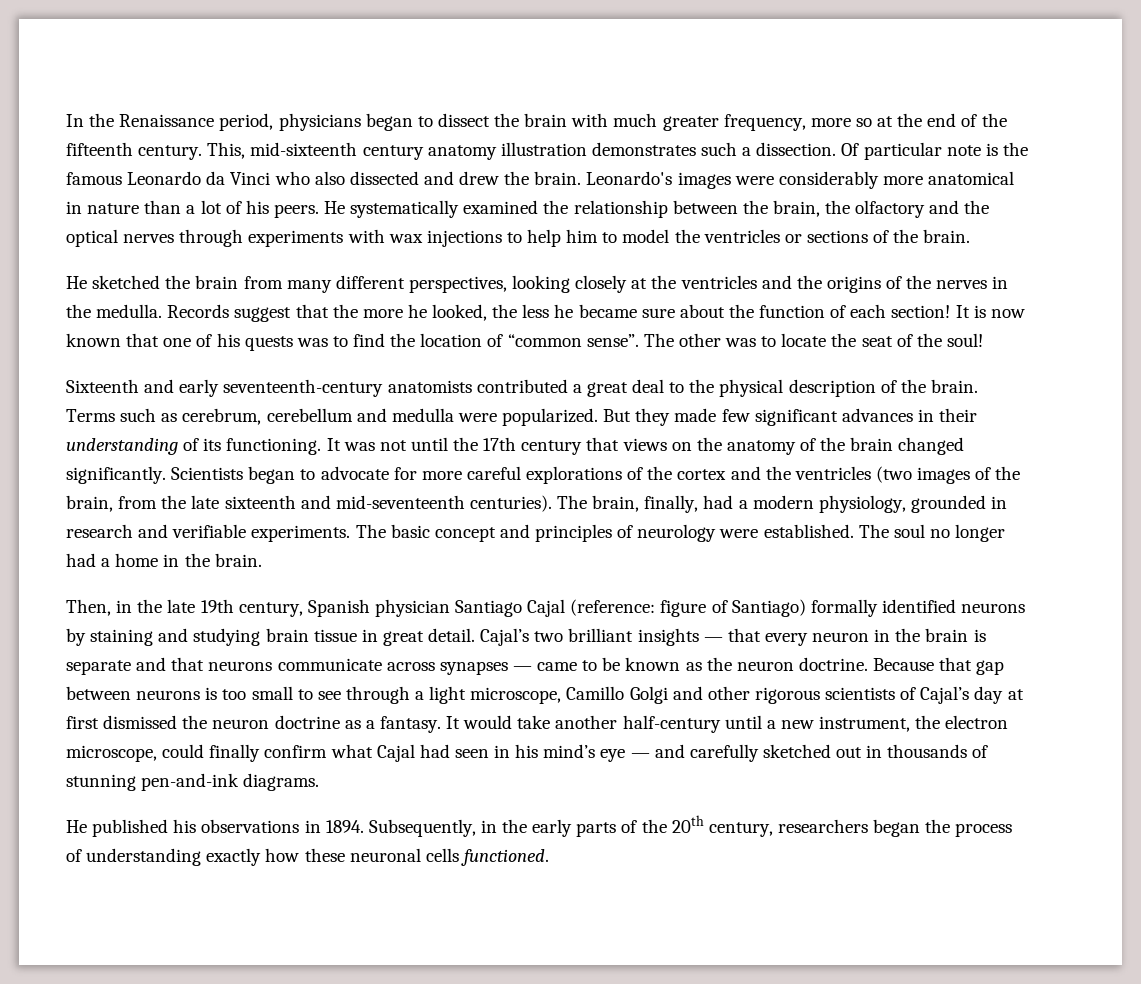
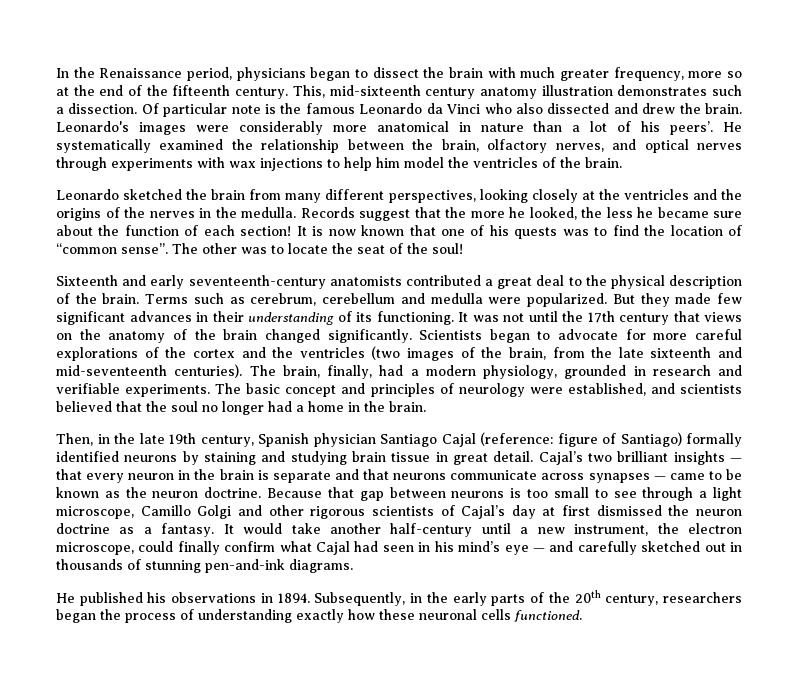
[273,204,319,218] peers. -> [670,121,714,135] peers’.
[825,200,990,218] the olfactory and the -> [487,139,637,153] olfactory nerves, and
[602,232,618,243] to -> (400, 162) none
[784,230,868,243] or sections -> (538, 162) none
[66,276,87,289] He -> [56,189,119,200] Leonardo
[763,524,889,538] established. The -> [567,383,742,396] [56,401,167,412] established, and scientists believed that the

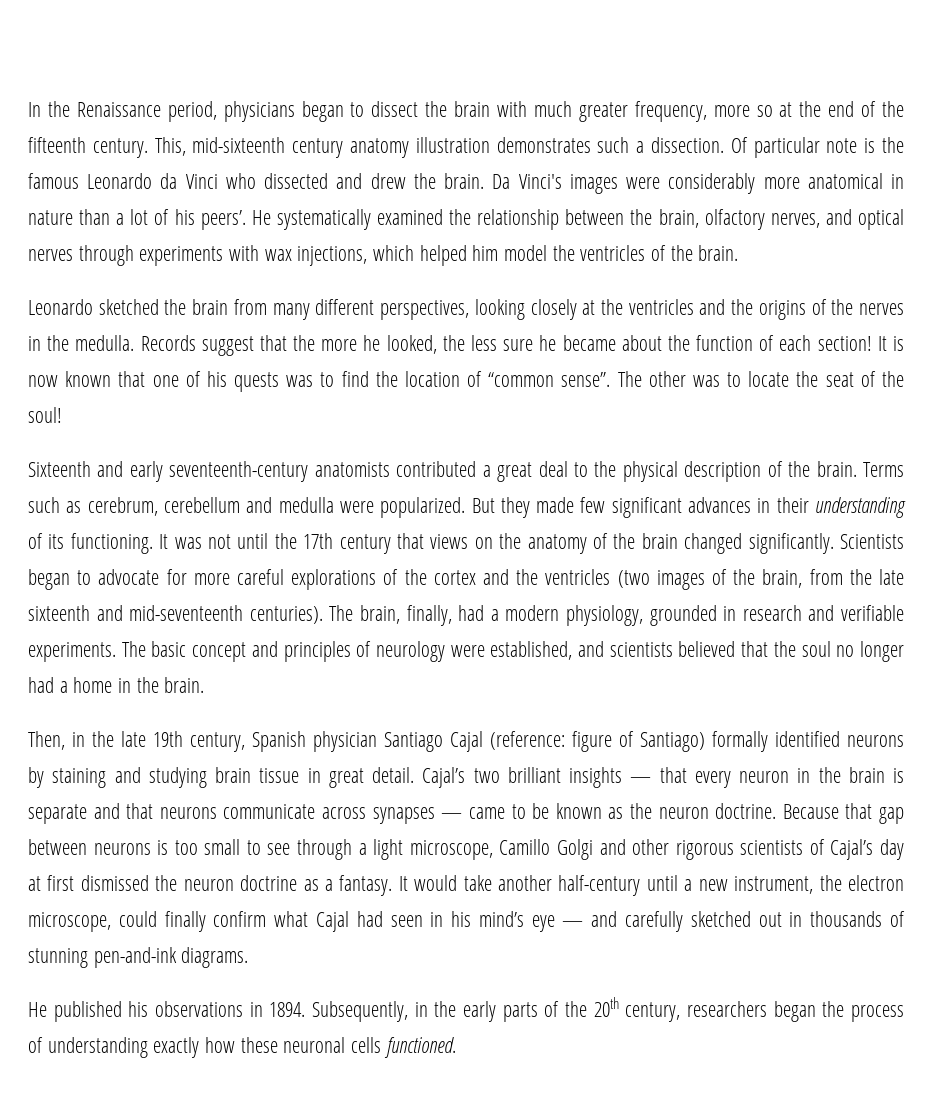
[515,103,543,114] also -> (256, 181) none
[56,121,129,132] Leonardo's -> [492,174,562,189] Da Vinci's
[260,157,372,171] injections to help -> [297,245,467,266] injections, which helped
(633, 212) none -> [503,339,534,351] sure
[713,211,742,218] sure -> (616, 343) none

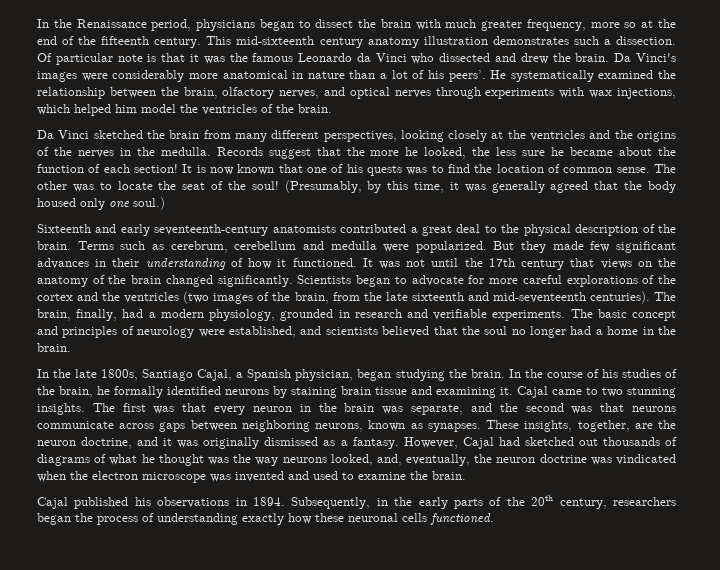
[154,137,186,156] This, -> [206,36,232,45] This
(876, 145) none -> [161,53,225,64] that it was
[28,299,93,315] Leonardo -> [37,130,90,139] Da Vinci
[488,372,611,387] “common sense”. -> [563,167,650,173] common sense.
(62, 415) none -> [284,180,677,193] [37,197,165,210] (Presumably, by this time, it was generally agreed that the body housed only one soul.)
[48,533,153,554] its functioning. -> [248,258,357,269] how it functioned.
[28,731,705,752] Then, in the late 19th century, Spanish physician Santiago Cajal (reference: figure of Santiago) -> [37,369,677,381] [37,386,110,398] In the late 1800s, Santiago Cajal, a Spanish physician, began studying the brain. In the course of his studies of the brain, he
[114,767,652,788] and studying brain tissue in great detail. Cajal’s two brilliant insights — -> [341,386,676,398] [37,403,175,415] brain tissue and examining it. Cajal came to two stunning insights. The first was
[893,768,904,783] [28,803,904,824] [28,839,904,860] [28,875,904,896] [28,911,905,932] [28,947,249,968] [28,1002,47,1017] is separate and that neurons communicate across synapses — came to be known as the neuron doctrine. Because that gap between neurons is too small to see through a light microscope, Camillo Golgi and other rigorous scientists of Cajal’s day at first dismissed the neuron doctrine as a fantasy. It would take another half-century until a new instrument, the electron microscope, could finally confirm what Cajal had seen in his mind’s eye — and carefully sketched out in thousands of stunning pen-and-ink diagrams. // He -> [382,403,677,415] [37,420,677,432] [37,437,677,449] [37,454,676,466] [37,471,466,483] [37,497,68,509] was separate, and the second was that neurons communicate across gaps between neighboring neurons, known as synapses. These insights, together, are the neuron doctrine, and it was originally dismissed as a fantasy. However, Cajal had sketched out thousands of diagrams of what he thought was the way neurons looked, and, eventually, the neuron doctrine was vindicated when the electron microscope was invented and used to examine the brain. // Cajal

